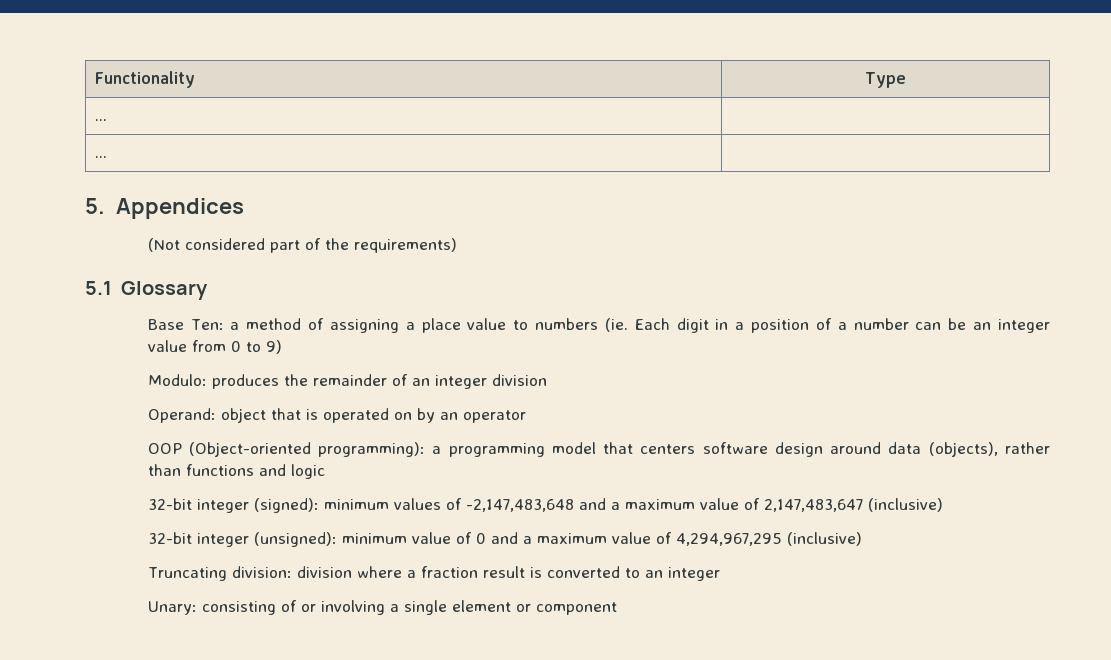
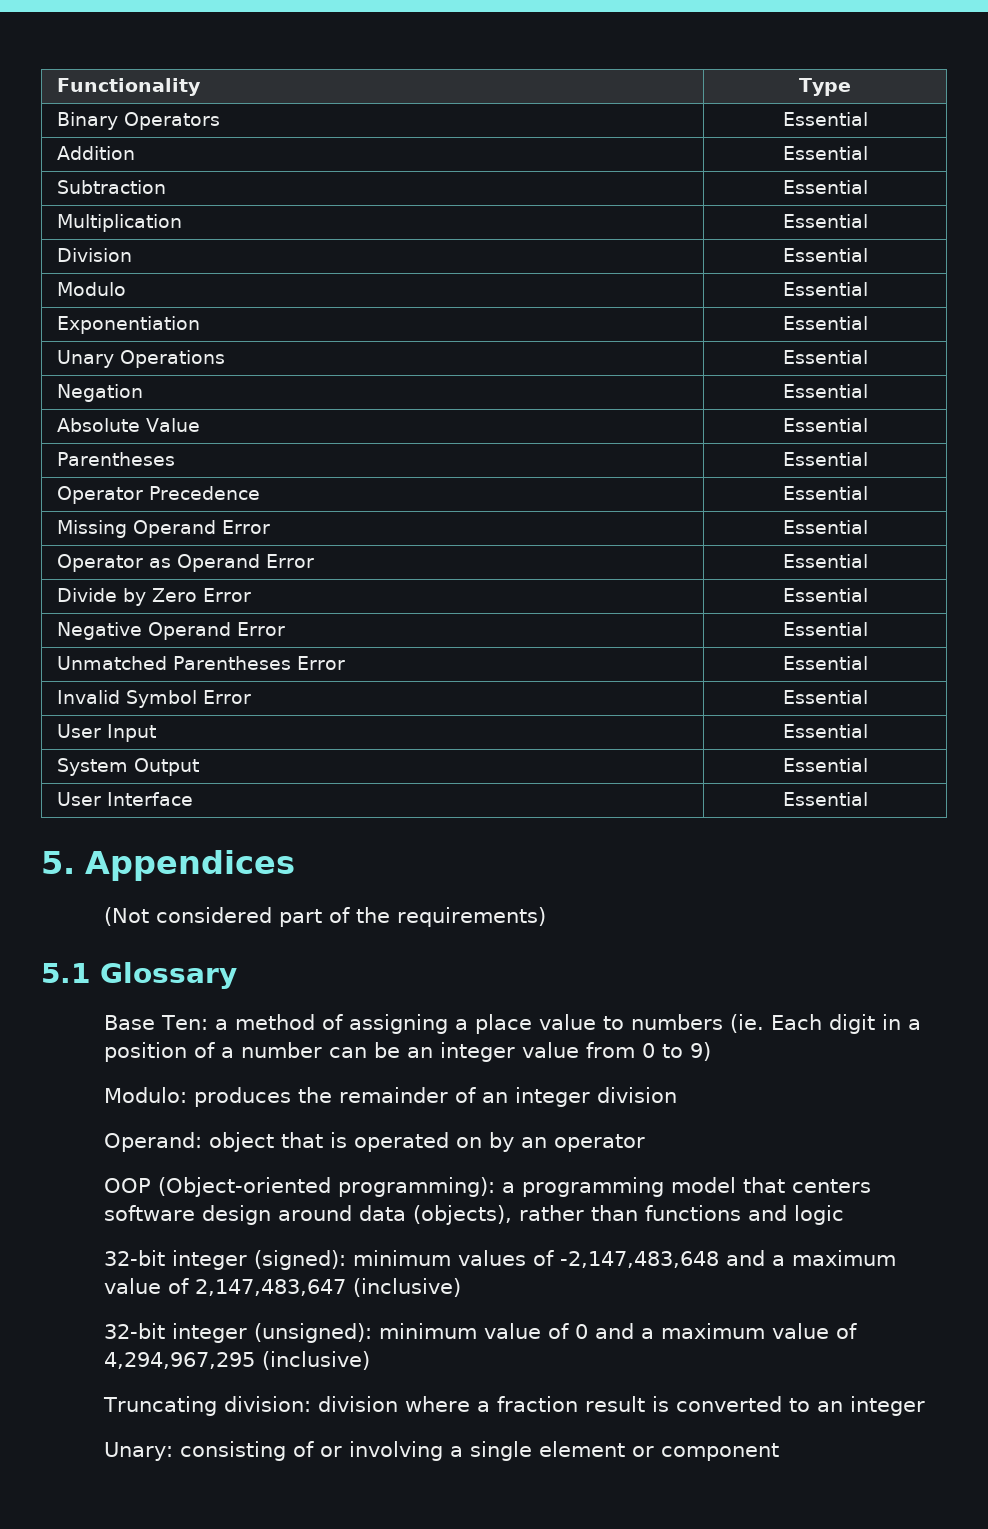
[95,119,108,121] [95,156,108,158] ... | // ... | -> [56,112,220,130] [782,112,868,126] [56,146,135,160] [782,146,868,160] [56,180,166,194] [782,180,868,194] [56,214,182,232] [782,214,868,228] [56,248,132,262] [782,248,868,262] [56,282,126,296] [782,282,868,296] [56,316,200,334] [782,316,868,330] [56,350,225,368] [782,350,868,364] [56,384,143,402] [782,384,868,398] [56,418,200,432] [782,418,868,432] [56,452,175,466] [782,452,868,466] [56,486,260,504] [782,486,868,500] [56,520,270,538] [782,520,868,534] [56,554,314,572] [782,554,868,568] [56,588,251,606] [782,588,868,602] [56,622,285,640] [782,622,868,636] [56,656,345,670] [782,656,868,670] [56,690,251,708] [782,690,868,704] [56,724,156,742] [782,724,868,738] [56,758,199,776] [782,758,868,772] [56,792,193,806] [782,792,868,806] Binary Operators | Essential // Addition | Essential // Subtraction | Essential // Multiplication | Essential // Division | Essential // Modulo | Essential // Exponentiation | Essential // Unary Operations | Essential // Negation | Essential // Absolute Value | Essential // Parentheses | Essential // Operator Precedence | Essential // Missing Operand Error | Essential // Operator as Operand Error | Essential // Divide by Zero Error | Essential // Negative Operand Error | Essential // Unmatched Parentheses Error | Essential // Invalid Symbol Error | Essential // User Input | Essential // System Output | Essential // User Interface | Essential

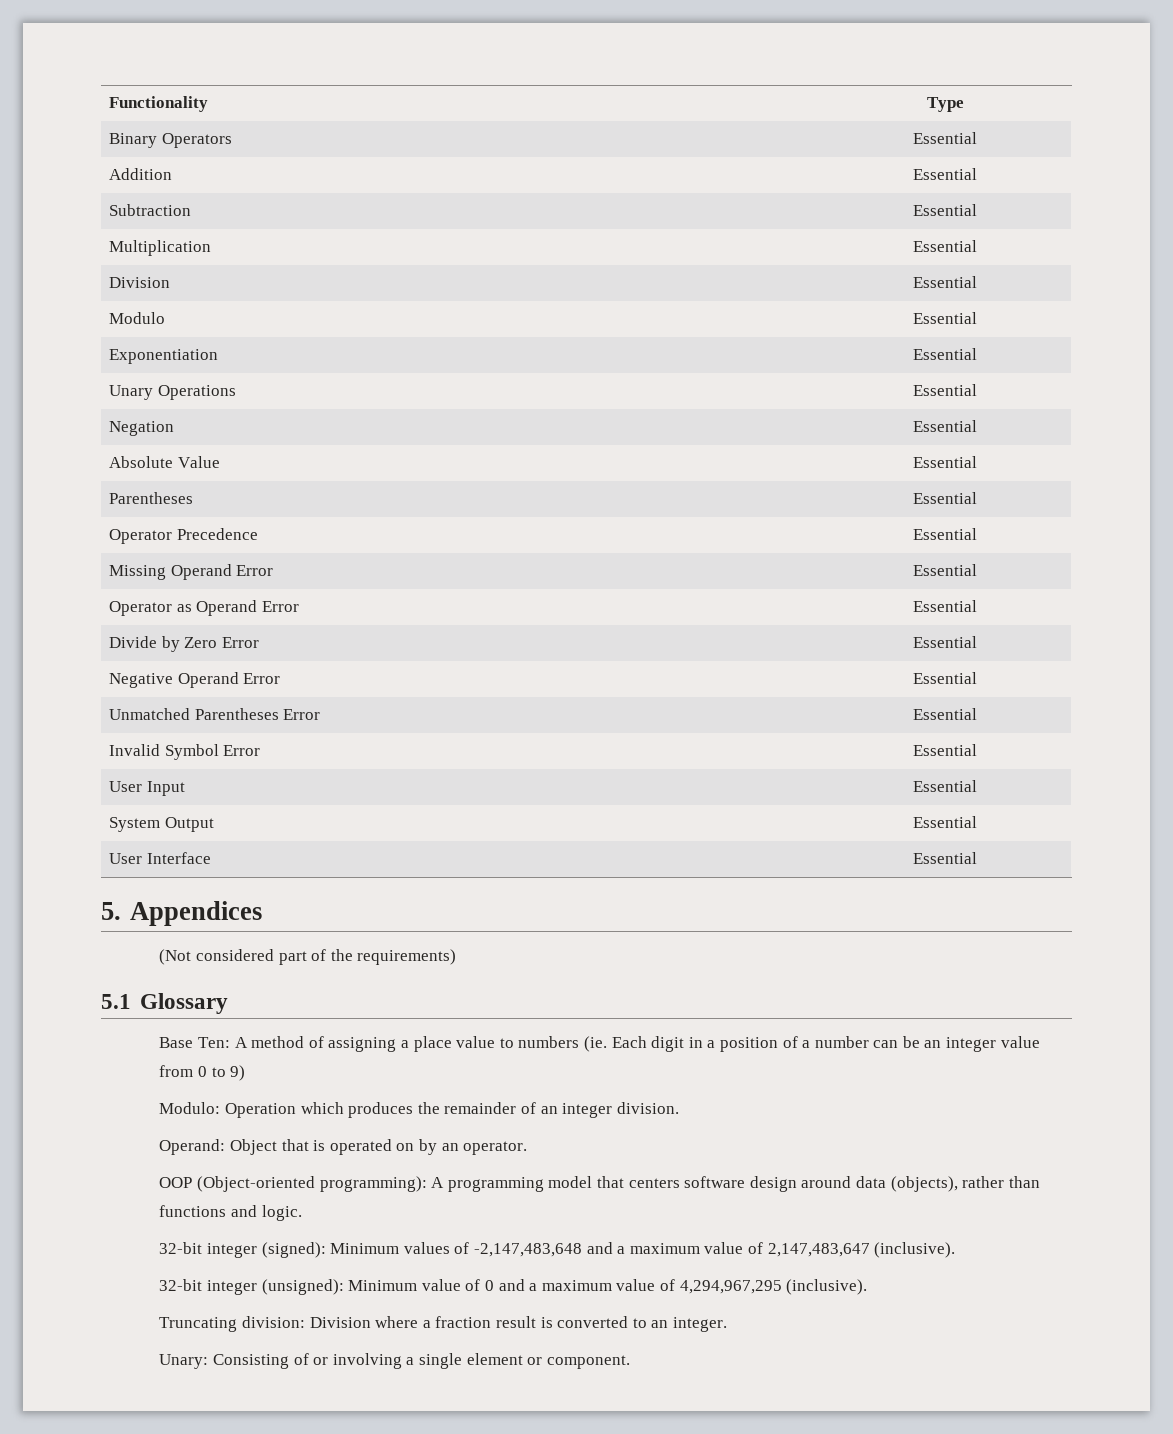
[215,1019,229,1030] a -> [234,1037,248,1048] A
(188, 1095) none -> [225,1102,344,1118] Operation which
[597,1087,678,1103] division -> [616,1102,679,1114] division.
[209,1132,275,1152] object -> [230,1139,278,1155] Object
[554,1134,646,1152] operator -> [463,1141,528,1155] operator.
[502,1182,516,1193] a -> [431,1177,445,1188] A
[794,1205,845,1225] logic -> [261,1205,302,1221] logic.
[353,1250,452,1266] minimum -> [330,1243,400,1254] Minimum
[353,1278,462,1297] (inclusive) -> [874,1242,956,1258] (inclusive).
[379,1323,478,1339] minimum -> [348,1280,418,1291] Minimum
[262,1351,371,1370] (inclusive) -> [786,1279,868,1295] (inclusive).
[318,1396,399,1412] division -> [309,1317,371,1328] Division
[850,1396,926,1416] integer -> [672,1317,727,1332] integer.
[180,1441,287,1461] consisting -> [213,1354,290,1369] Consisting
[661,1443,780,1461] component -> [546,1355,630,1369] component.

